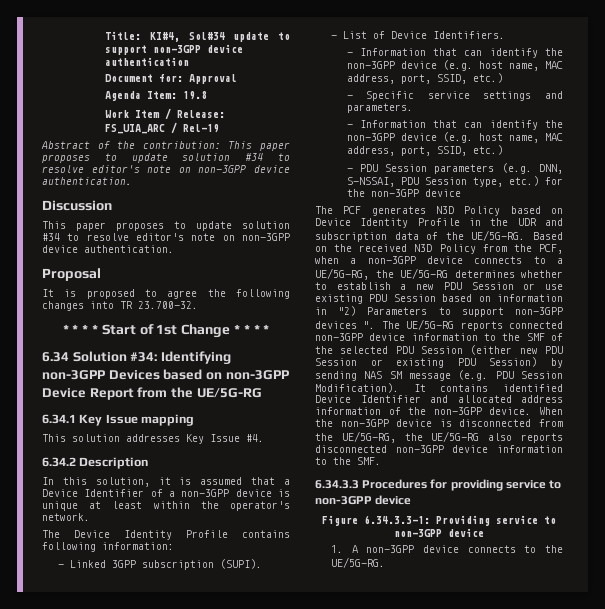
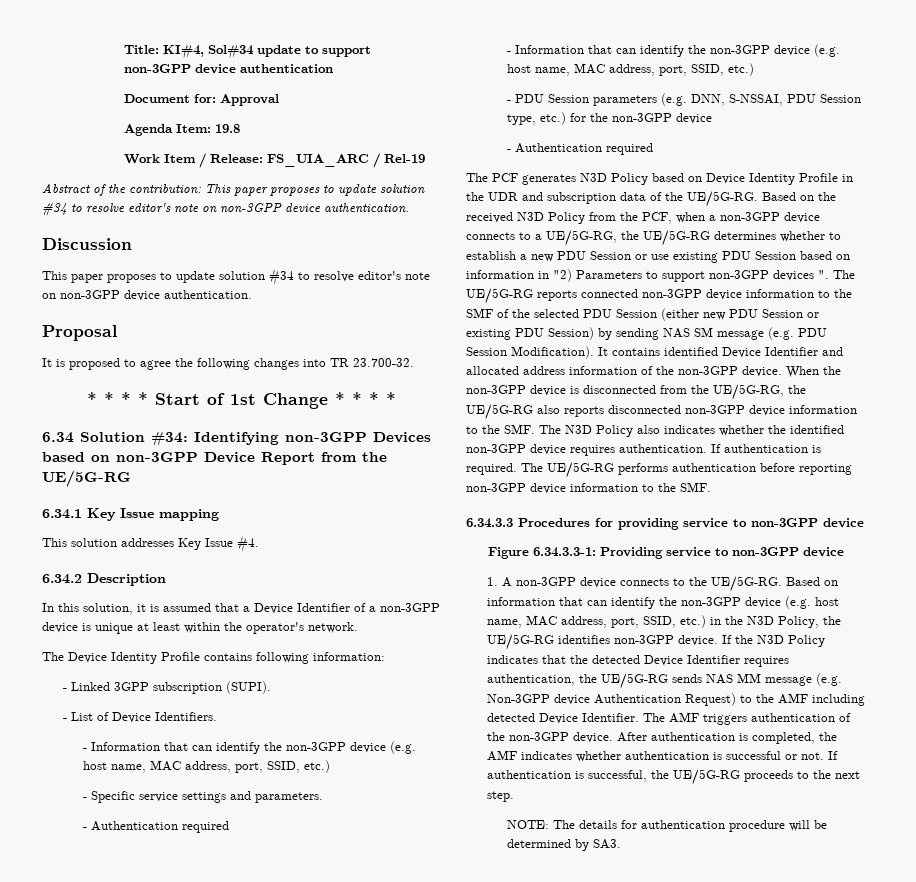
(413, 108) none -> [83,821,230,833] // - Authentication required
(461, 193) none -> [507,143,654,155] // - Authentication required
(381, 461) none -> [539,425,844,437] [466,444,821,456] [466,462,852,478] [466,482,711,494] The N3D Policy also indicates whether the identified non-3GPP device requires authentication. If authentication is required. The UE/5G-RG performs authentication before reporting non-3GPP device information to the SMF.
(385, 562) none -> [785,577,838,586] [486,596,839,609] [486,615,841,628] [486,634,825,650] [486,655,789,667] [486,673,842,689] [486,693,865,706] [486,712,851,725] [486,732,837,744] [486,750,838,762] [486,769,860,785] [486,791,514,802] [507,820,828,832] [507,839,622,851] Based on information that can identify the non-3GPP device (e.g. host name, MAC address, port, SSID, etc.) in the N3D Policy, the UE/5G-RG identifies non-3GPP device. If the N3D Policy indicates that the detected Device Identifier requires authentication, the UE/5G-RG sends NAS MM message (e.g. Non-3GPP device Authentication Request) to the AMF including detected Device Identifier. The AMF triggers authentication of the non-3GPP device. After authentication is completed, the AMF indicates whether authentication is successful or not. If authentication is successful, the UE/5G-RG proceeds to the next step. // NOTE: The details for authentication procedure will be determined by SA3.

